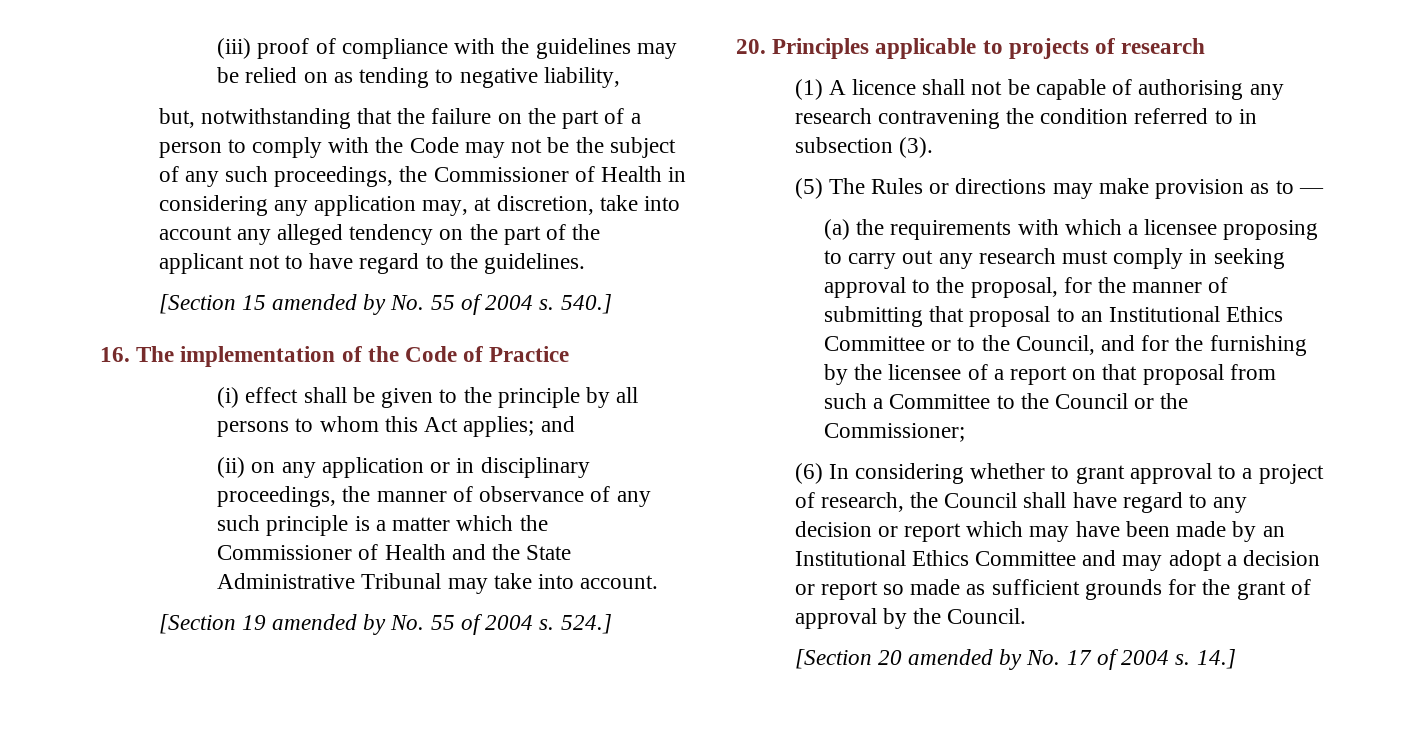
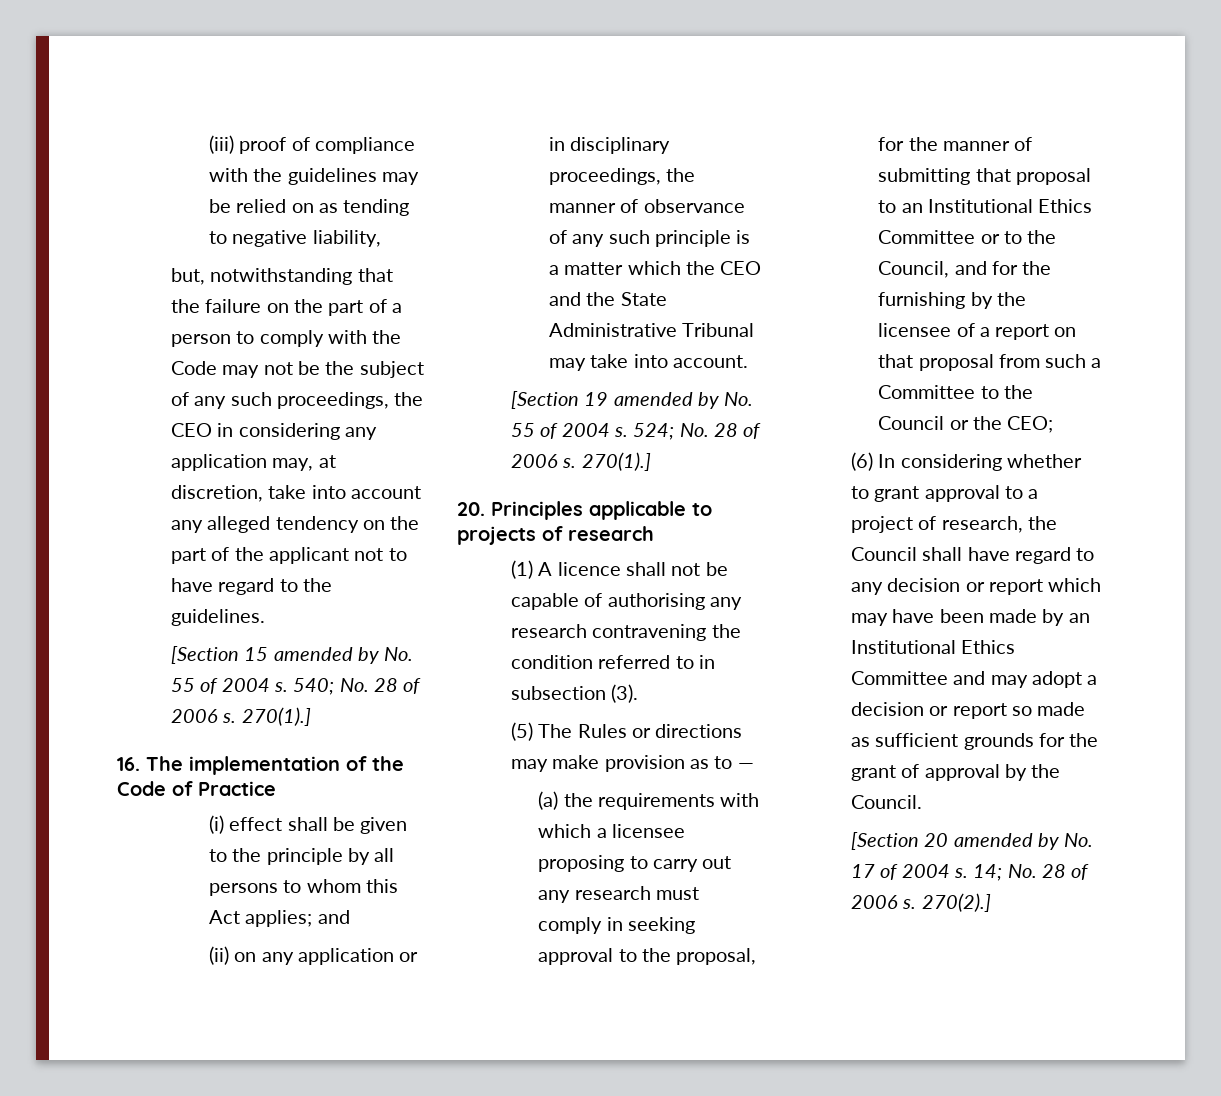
[433,166,663,182] Commissioner of Health -> [171,423,213,437] CEO
[560,294,612,314] 540.] -> [293,678,422,695] [171,707,311,726] 540; No. 28 of 2006 s. 270(1).]
[217,544,446,560] Commissioner of Health -> [720,261,762,275] CEO
[560,614,612,634] 524.] -> [633,423,762,440] [511,452,651,471] 524; No. 28 of 2006 s. 270(1).]
[823,423,965,442] Commissioner; -> [1007,416,1054,433] CEO;
[1196,649,1236,669] 14.] -> [973,864,1090,881] [851,893,991,912] 14; No. 28 of 2006 s. 270(2).]

